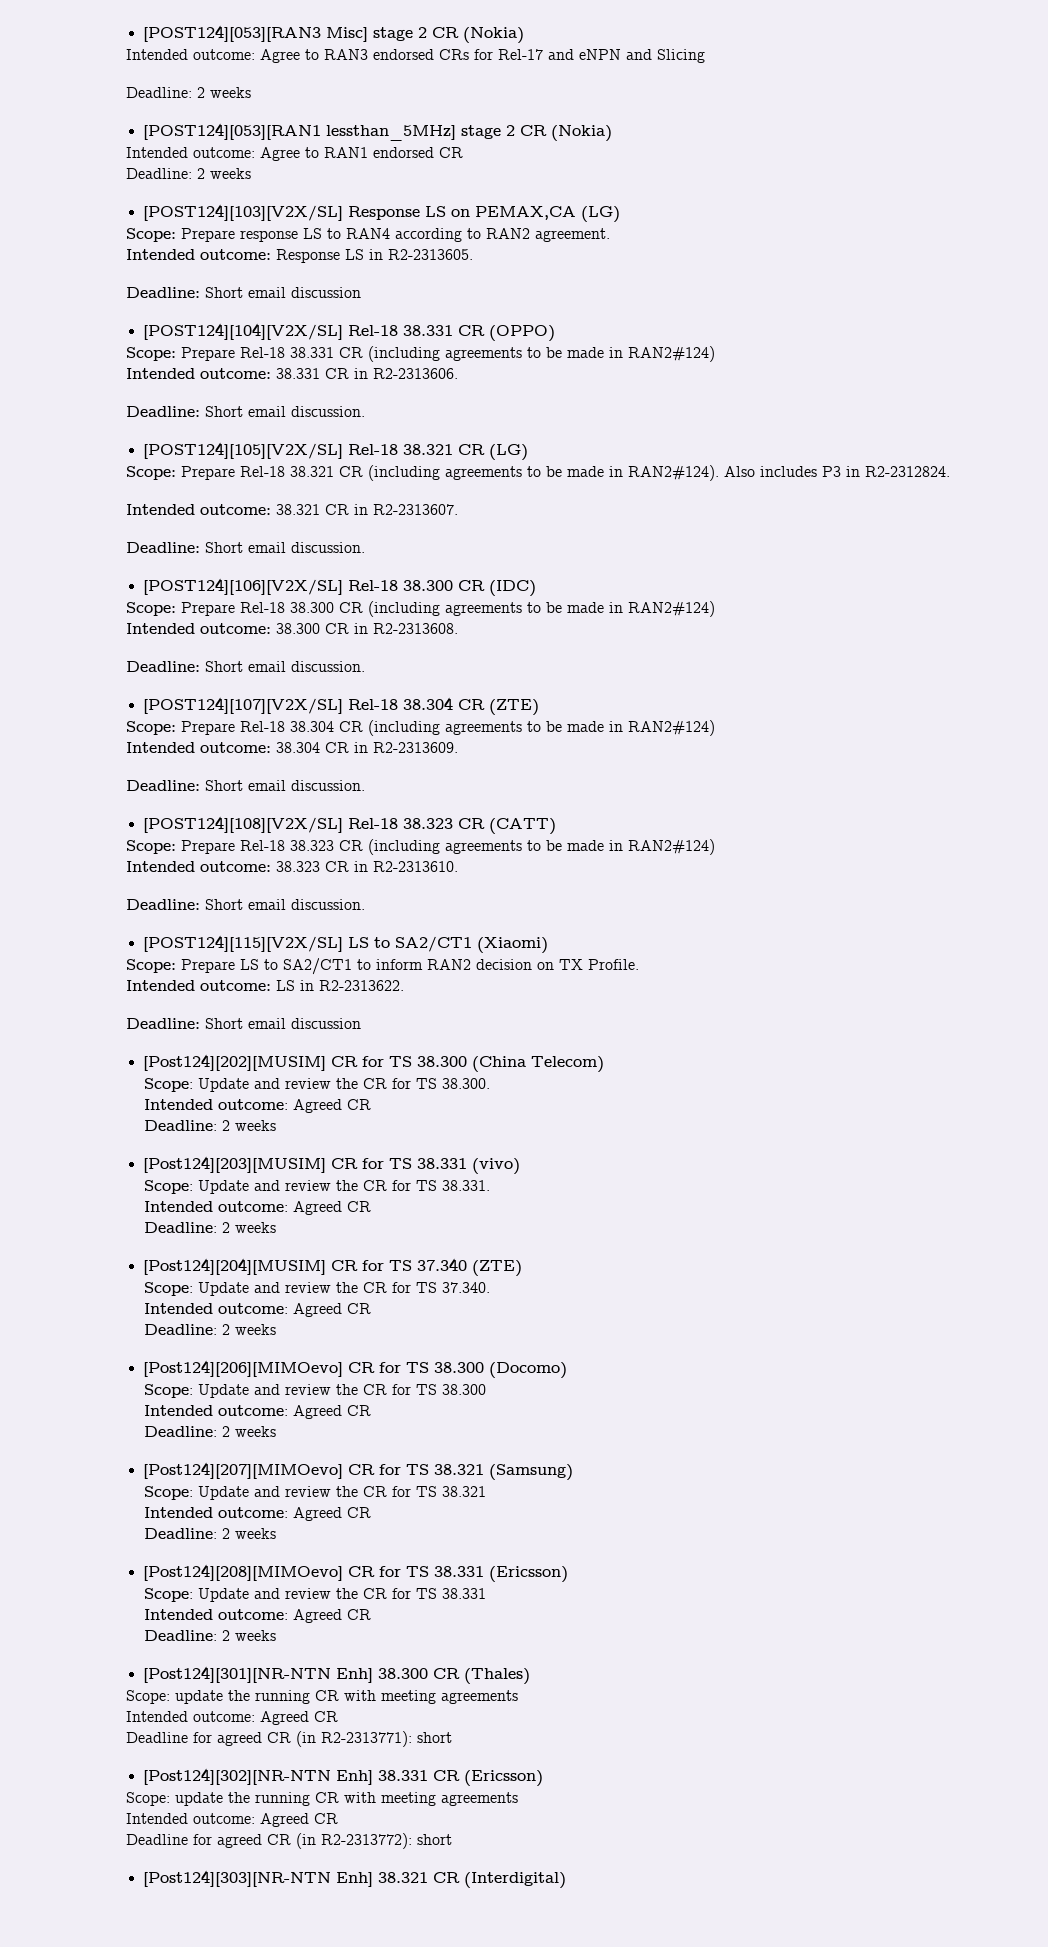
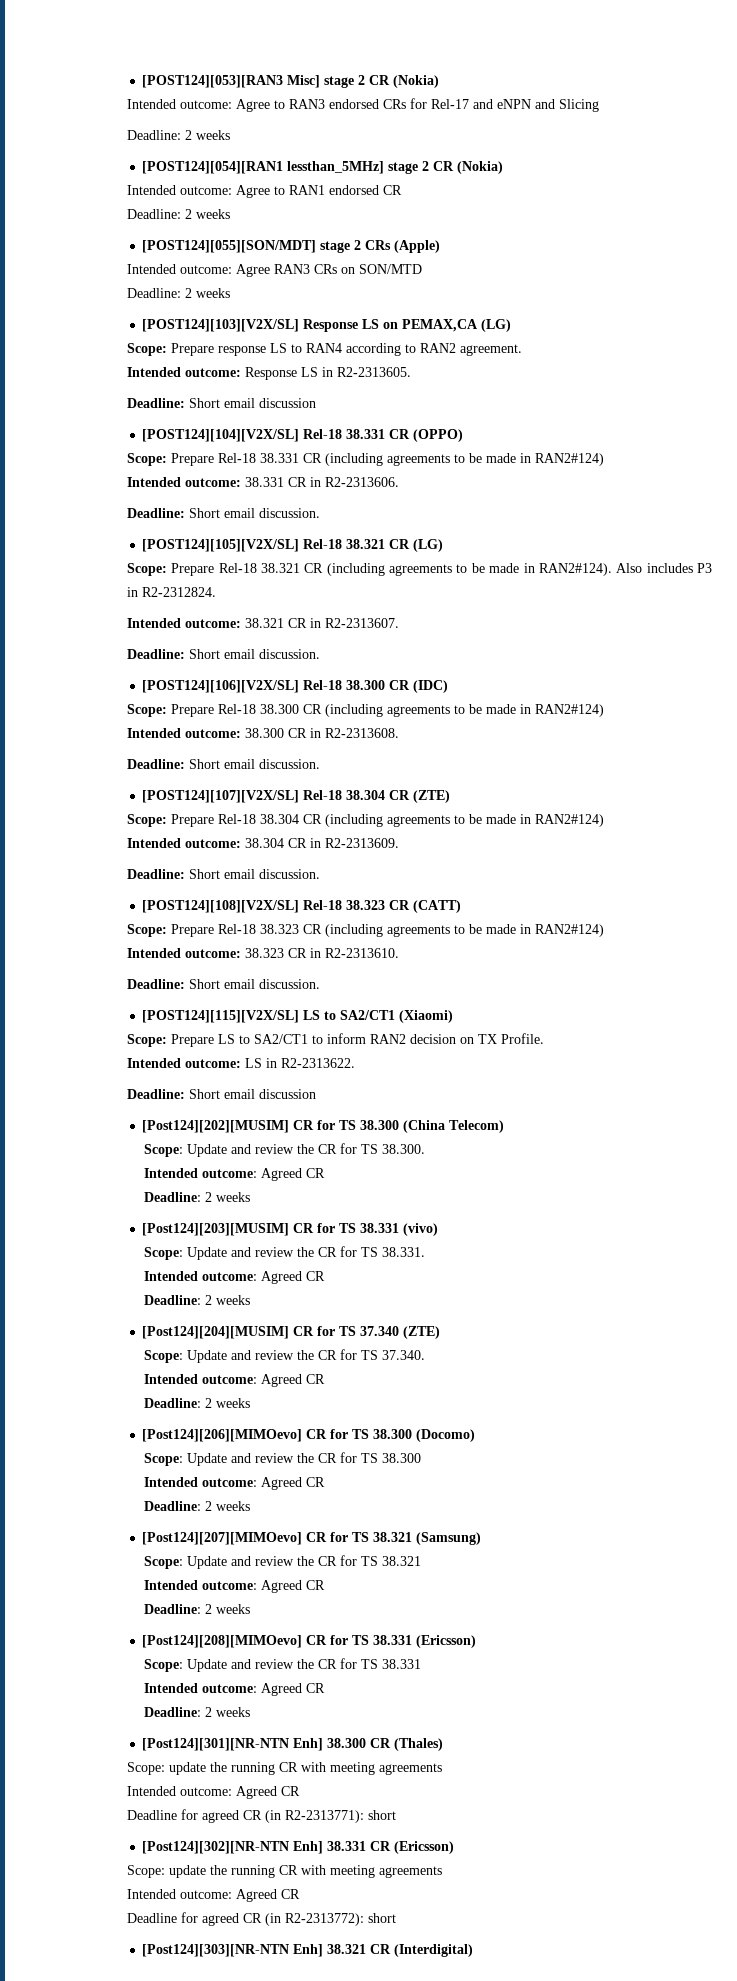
[143,123,322,140] [POST124][053][RAN1 -> [142,161,284,174] [POST124][054][RAN1
(251, 173) none -> [142,240,441,253] [126,264,422,277] [126,288,230,298] // [POST124][055][SON/MDT] stage 2 CRs (Apple) // Intended outcome: Agree RAN3 CRs on SON/MTD // Deadline: 2 weeks

